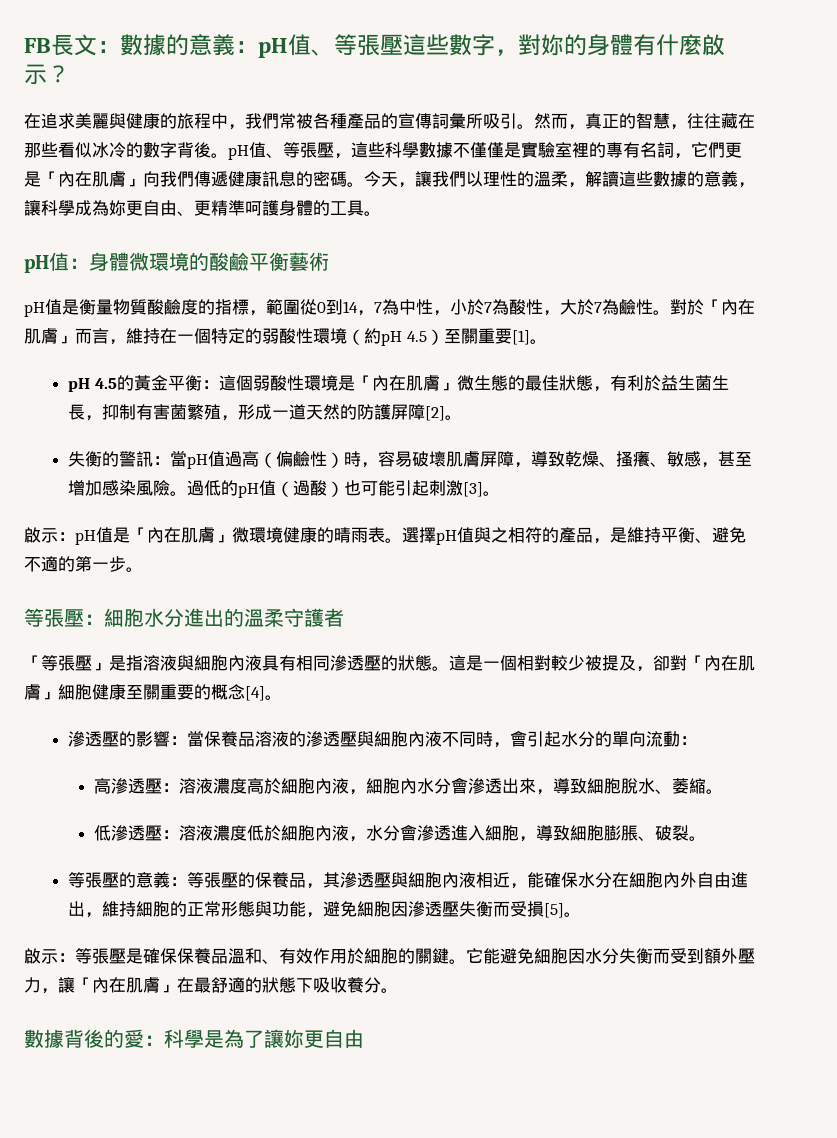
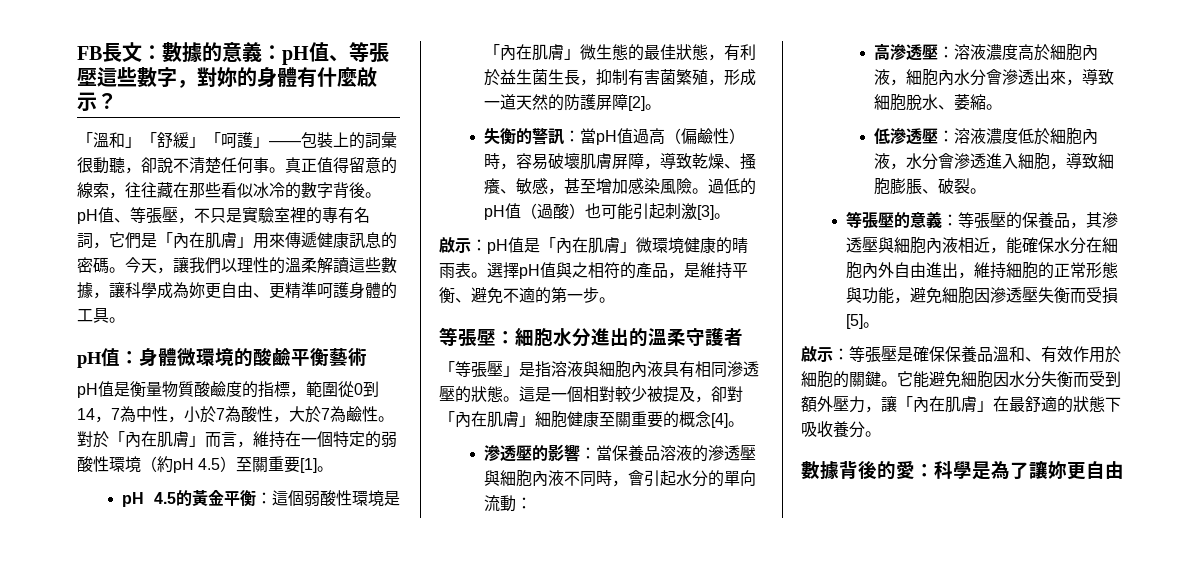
[24,112,670,130] 在追求美麗與健康的旅程中，我們常被各種產品的宣傳詞彙所吸引。然而，真正的智慧 -> [77,131,397,149] [77,157,397,174] [77,182,109,198] 「溫和」「舒緩」「呵護」——包裝上的詞彙很動聽，卻說不清楚任何事。真正值得留意的線索
[351,141,504,158] 這些科學數據不僅僅 -> [194,208,226,223] 不只
[725,142,742,158] [24,171,194,187] 更是「內在肌膚」向我們 -> [141,232,285,249] 是「內在肌膚」用來
[568,182,585,188] ， -> (317, 265) none
[687,171,738,187] 的意義 -> (93, 290) none

